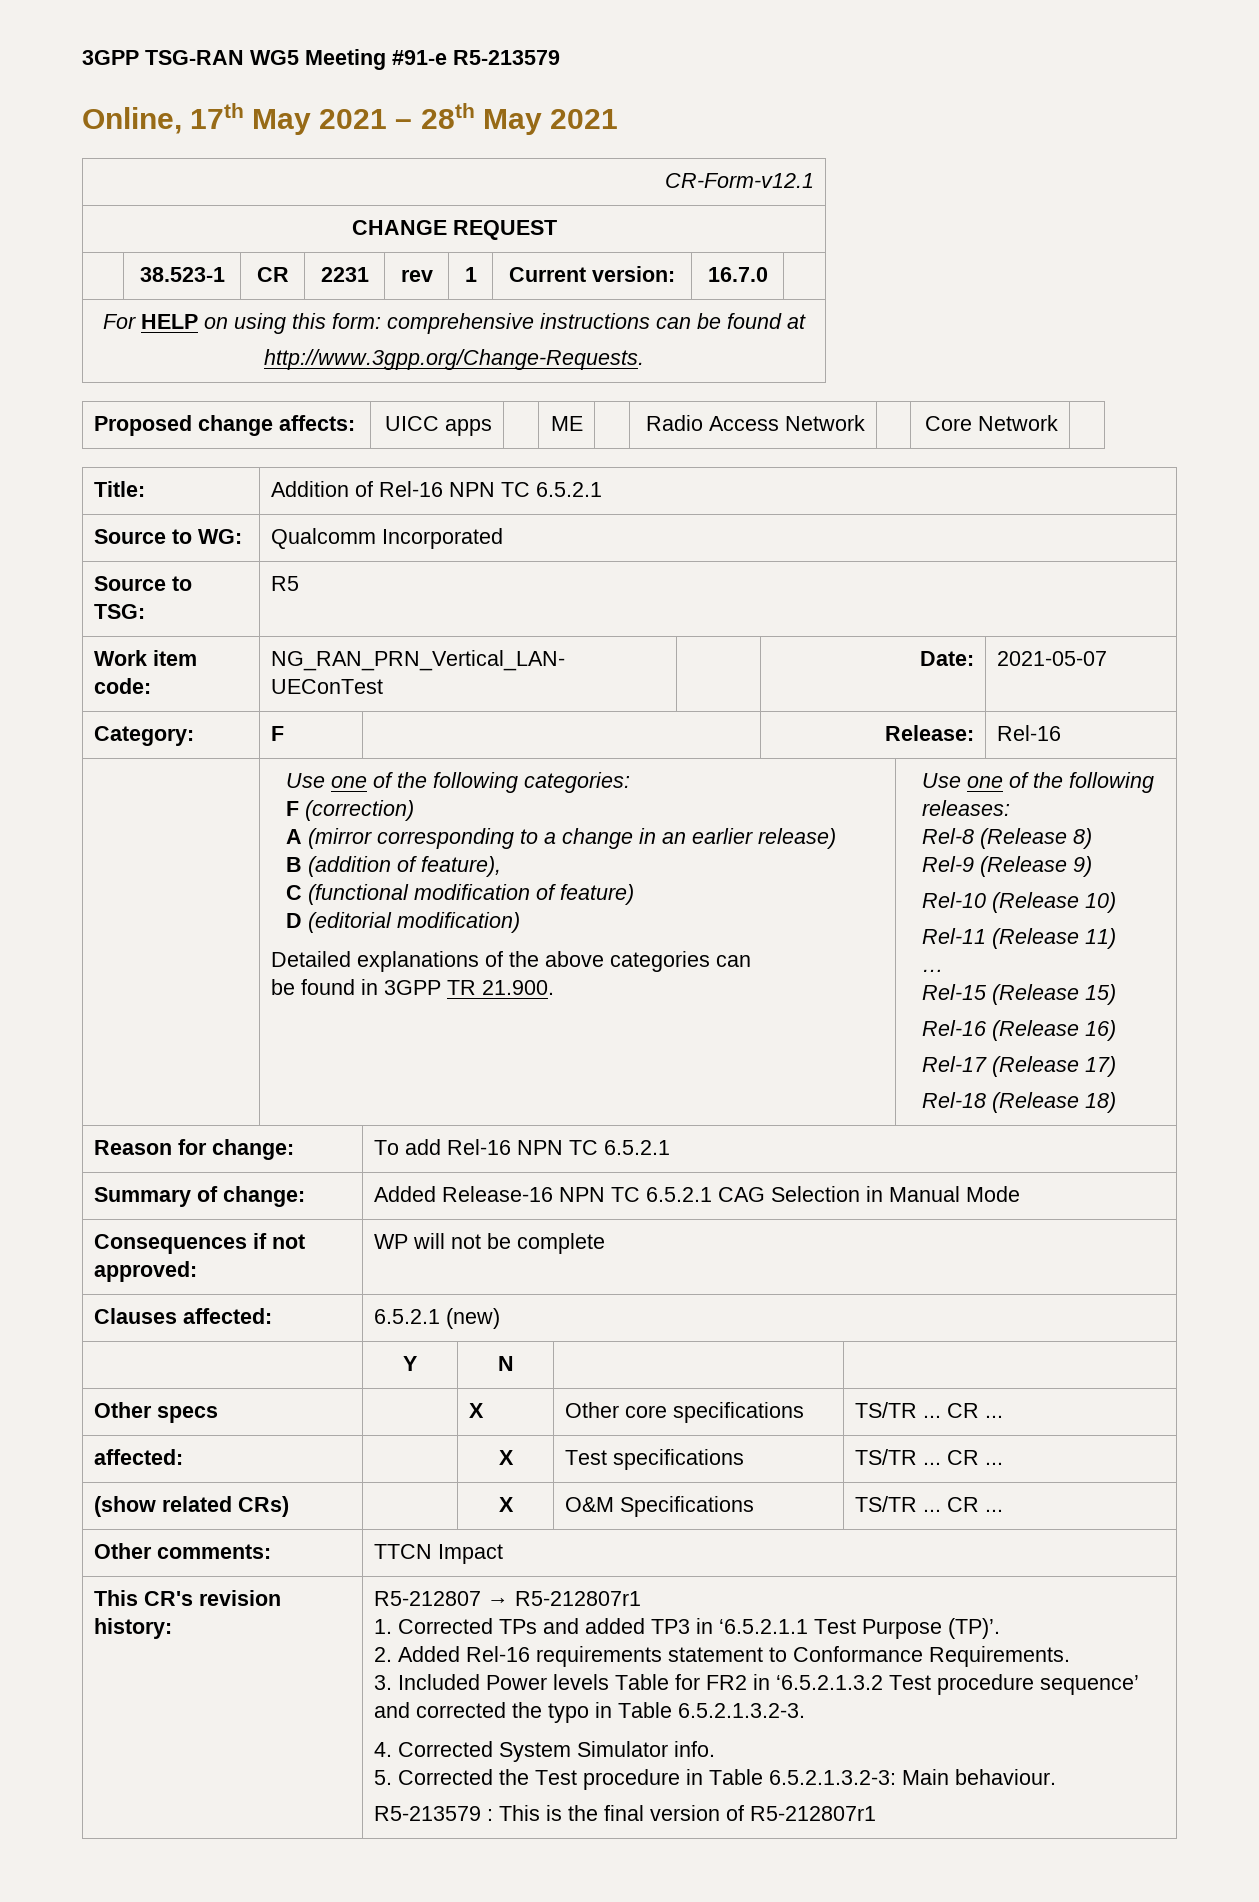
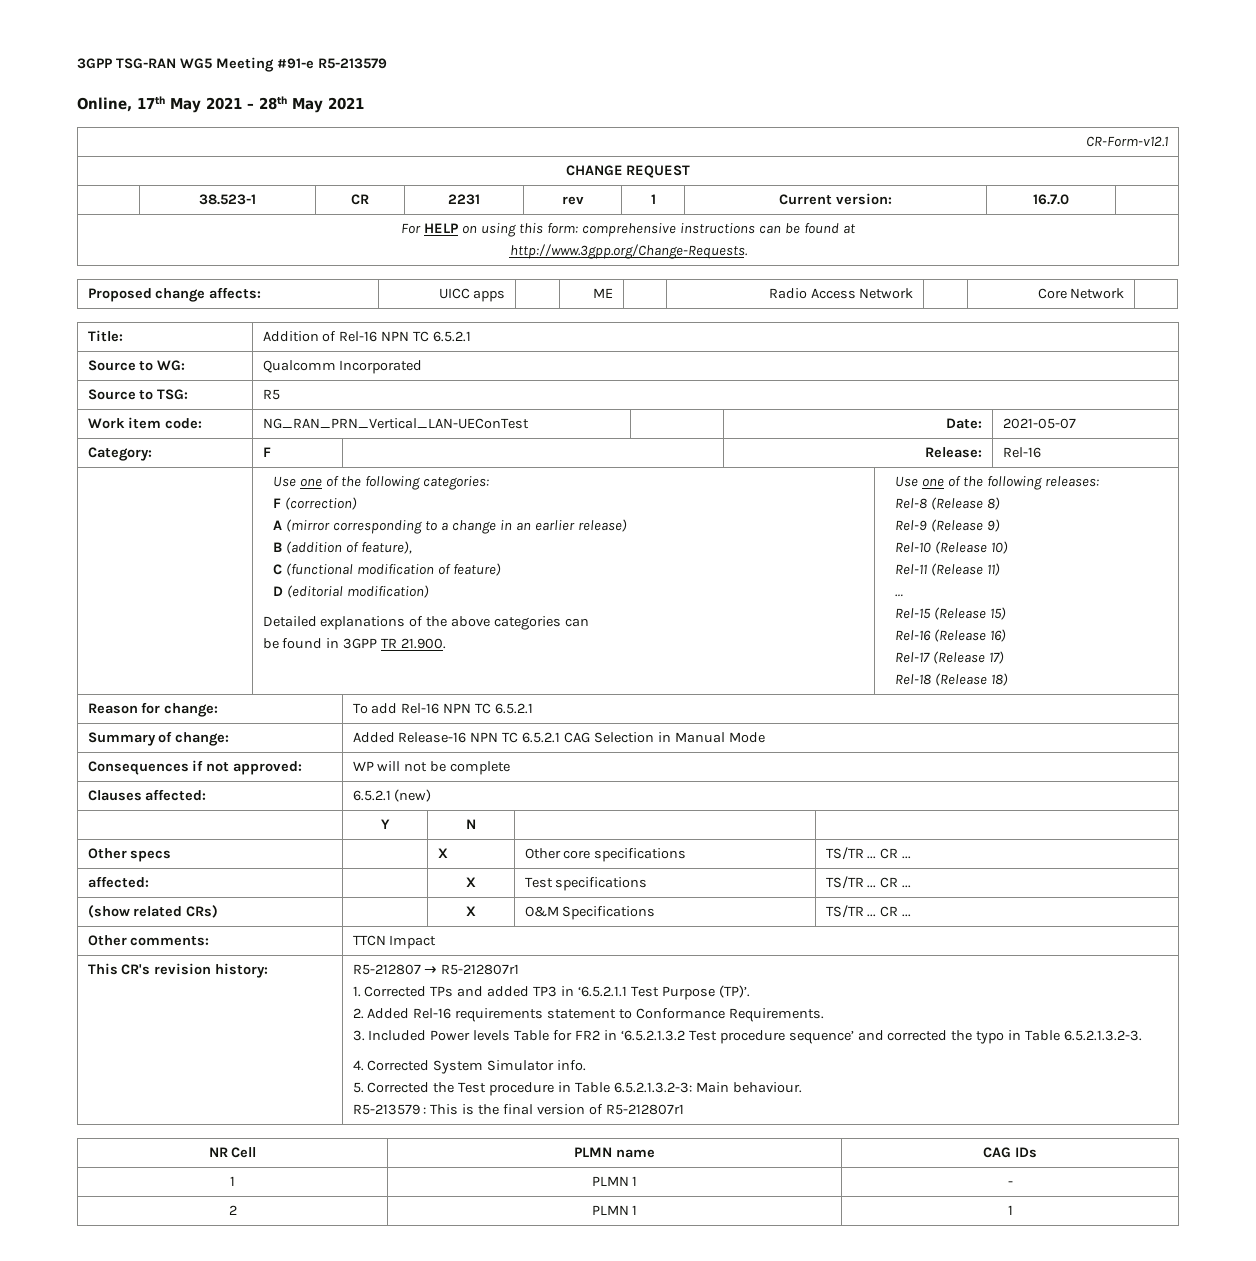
(876, 1813) none -> [208,1147,257,1158] [574,1147,655,1158] [983,1147,1037,1158] [230,1176,235,1186] [591,1176,638,1186] [1007,1181,1013,1186] [228,1205,237,1215] [591,1205,638,1215] [1007,1205,1013,1215] // NR Cell | PLMN name | CAG IDs // 1 | PLMN 1 | - // 2 | PLMN 1 | 1

